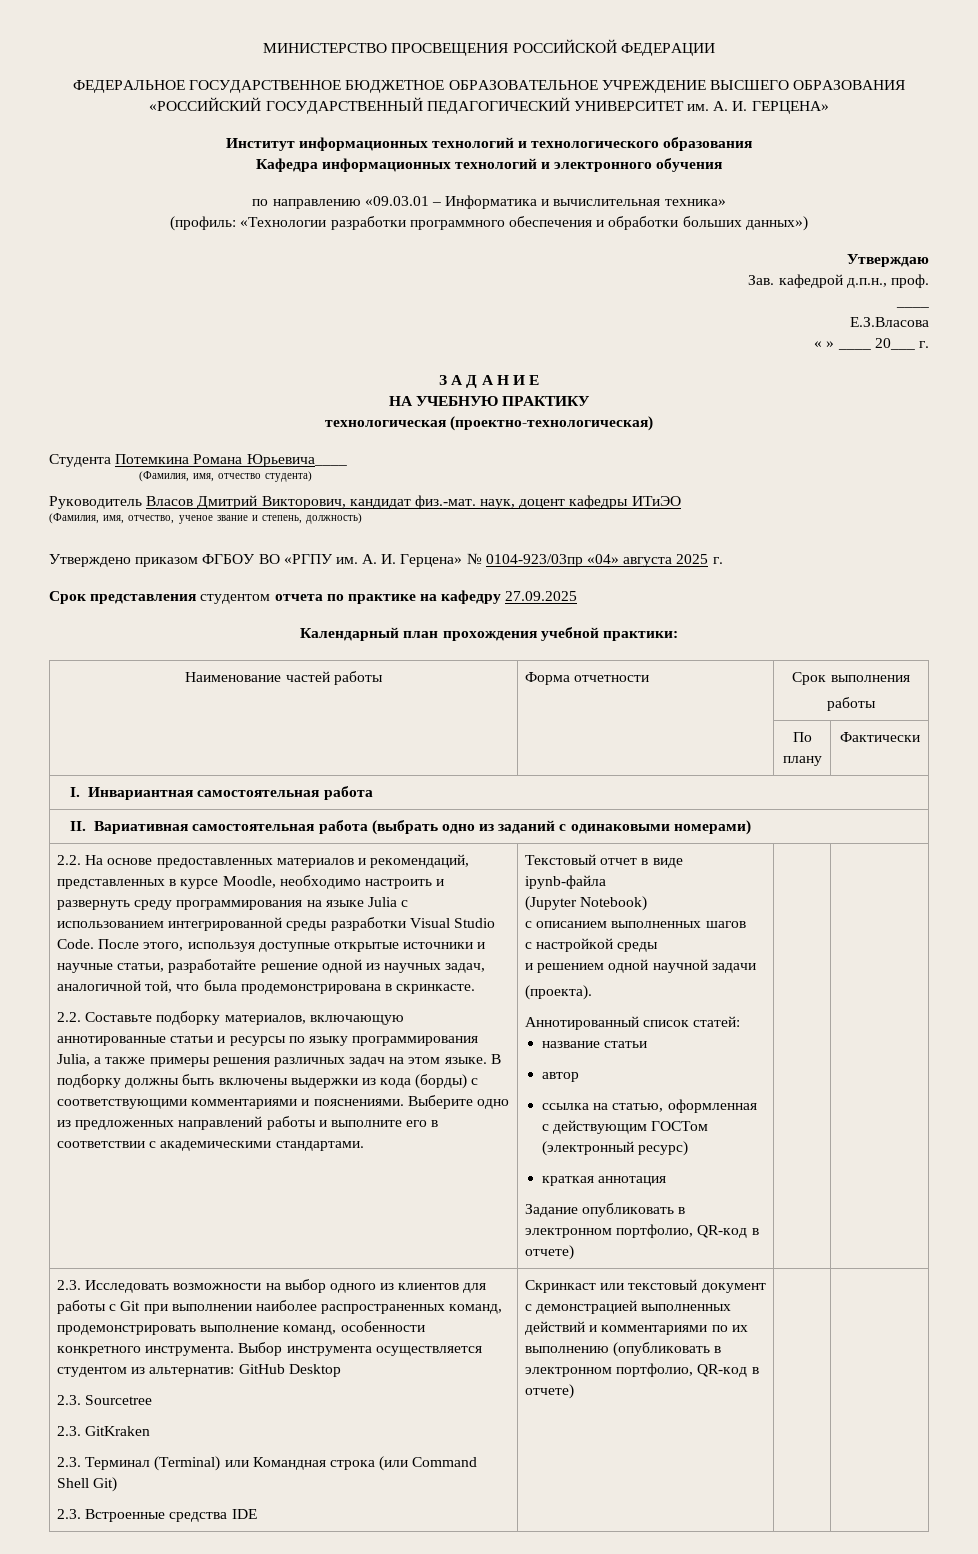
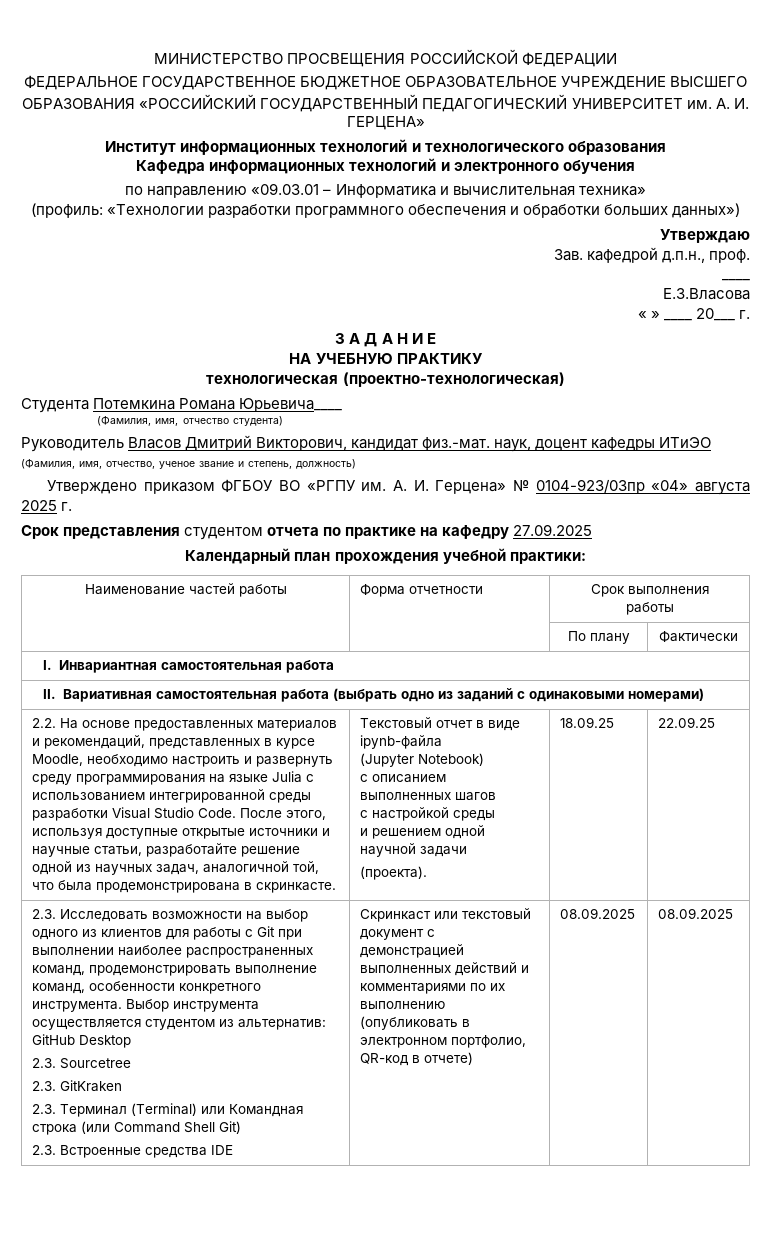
[57,1011,404,1025] [57,1036,479,1046] [57,1054,501,1067] [57,1074,479,1089] [57,1095,509,1109] [57,1116,439,1130] [57,1141,364,1151] // 2.2. Составьте подборку материалов, включающую аннотированные статьи и ресурсы по языку программирования Julia, а также примеры решения различных задач на этом языке. В подборку должны быть включены выдержки из кода (борды) с соответствующими комментариями и пояснениями. Выберите одно из предложенных направлений работы и выполните его в соответствии с академическими стандартами. -> (336, 887) none
[525,1016,741,1030] [542,1041,648,1048] [542,1072,580,1082] [542,1099,757,1113] [542,1120,709,1134] [542,1141,689,1156] [542,1176,667,1186] [525,1203,686,1217] [525,1224,759,1238] [525,1245,575,1260] // Аннотированный список статей: // название статьи // автор // ссылка на статью, оформленная с действующим ГОСТом (электронный ресурс) // краткая аннотация // Задание опубликовать в электронном портфолио, QR-код в отчете) | | -> [559,717,614,728] [657,717,715,728] | 18.09.25 | 22.09.25
(575, 1391) | -> [559,908,635,919] [657,908,733,919] 08.09.2025 | 08.09.2025

